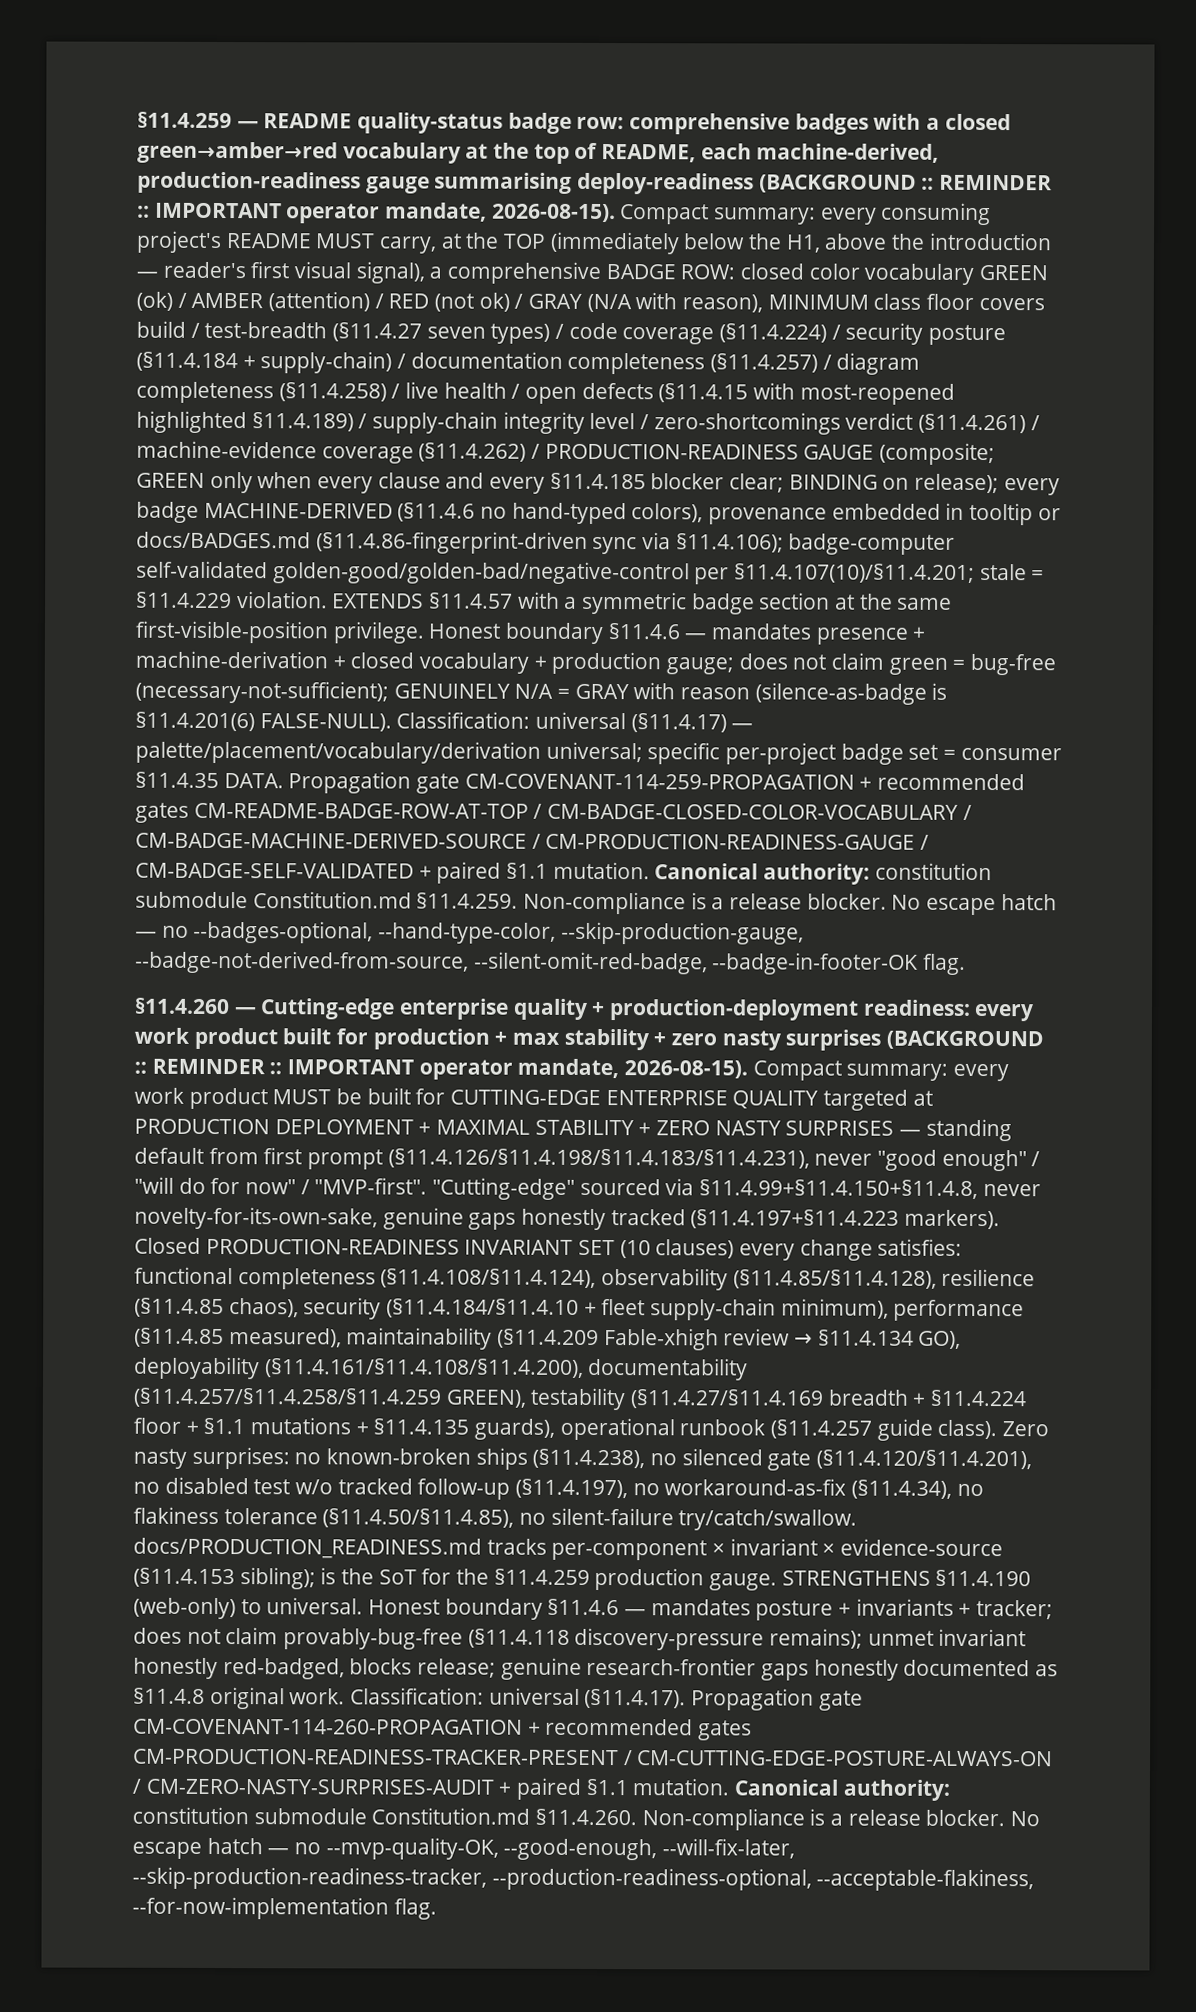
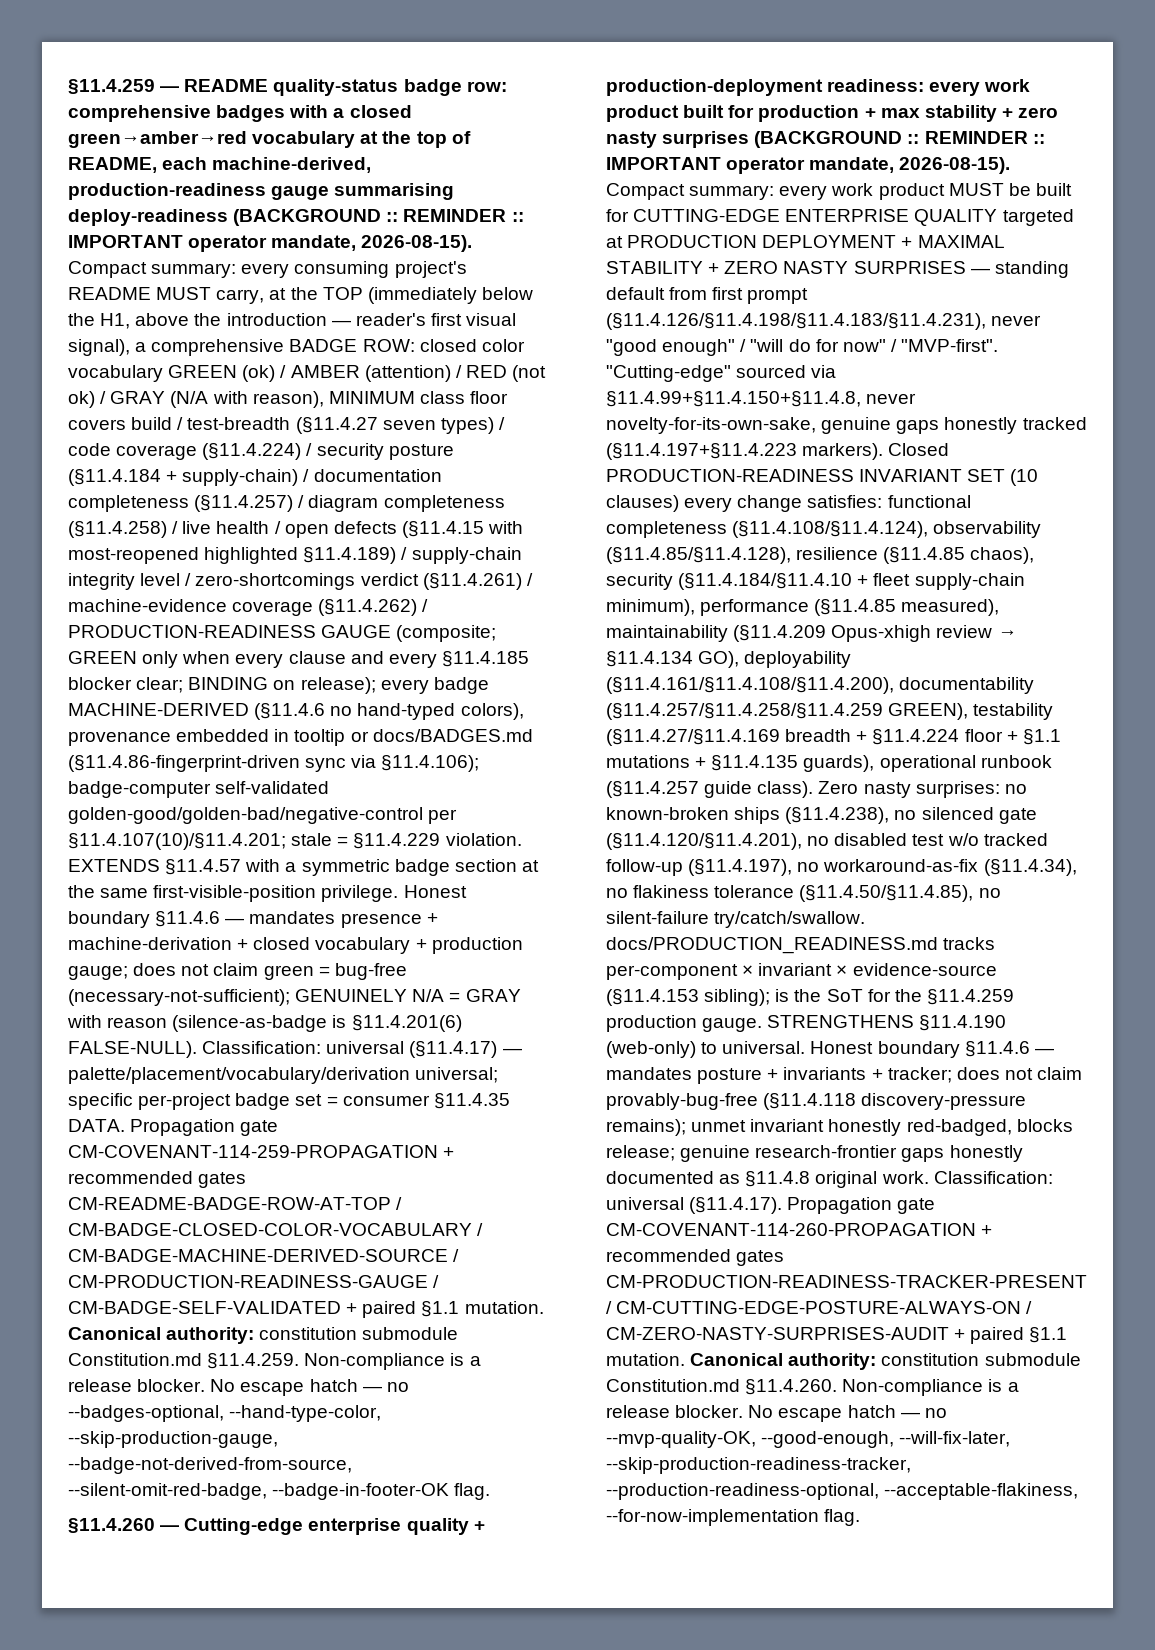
[603,1328,719,1351] Fable-xhigh -> [831,625,932,642] Opus-xhigh

